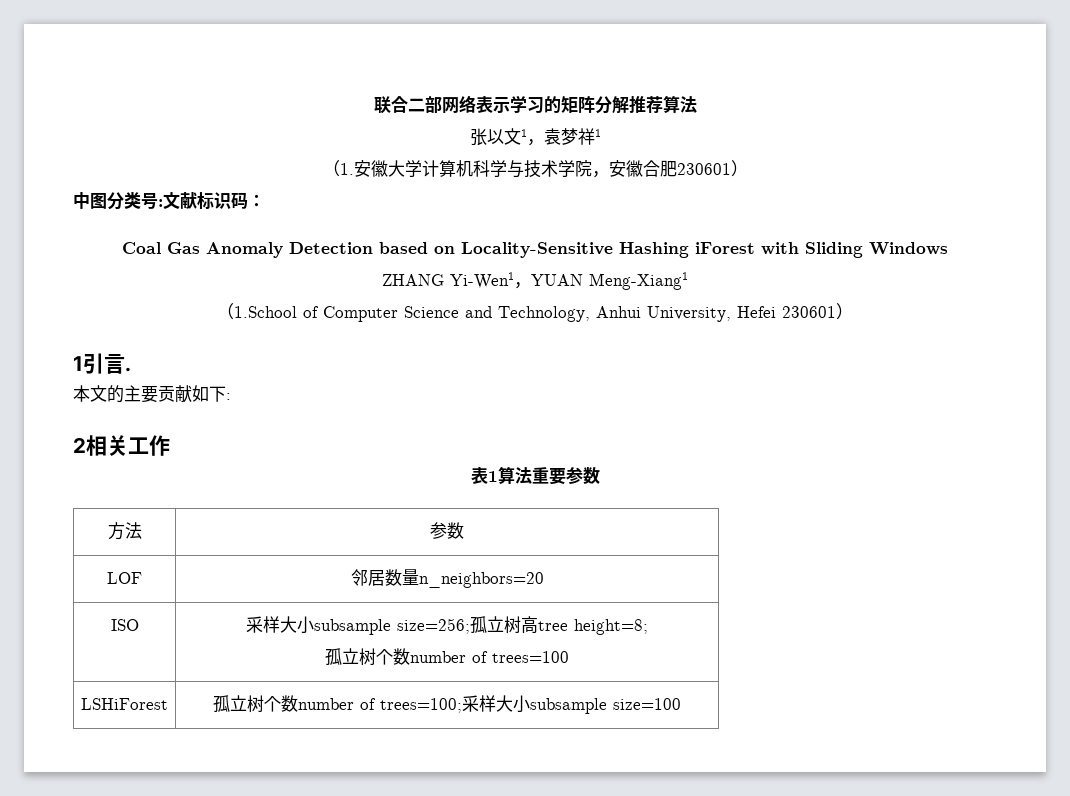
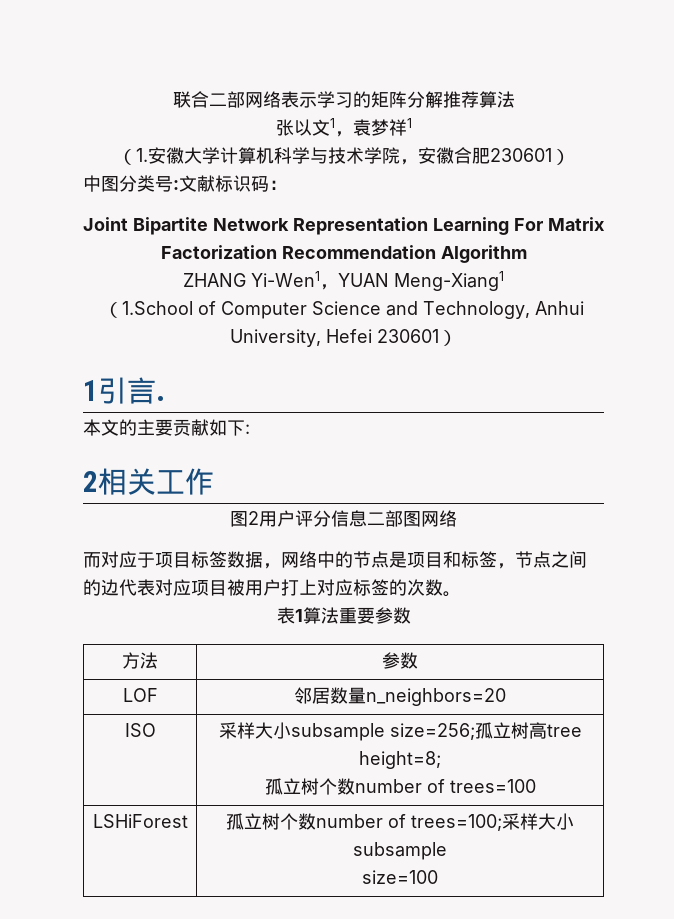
[122,242,948,258] Coal Gas Anomaly Detection based on Locality-Sensitive Hashing iForest with Sliding Windows -> [83,217,605,235] [160,245,527,263] Joint Bipartite Network Representation Learning For Matrix Factorization Recommendation Algorithm
(170, 445) none -> [230,510,457,527] [83,551,587,569] [83,579,461,597] // 图2用户评分信息二部图网络 // 而对应于项目标签数据，网络中的节点是项目和标签，节点之间的边代表对应项目被用户打上对应标签的次数。
(607, 706) none -> (447, 851) //

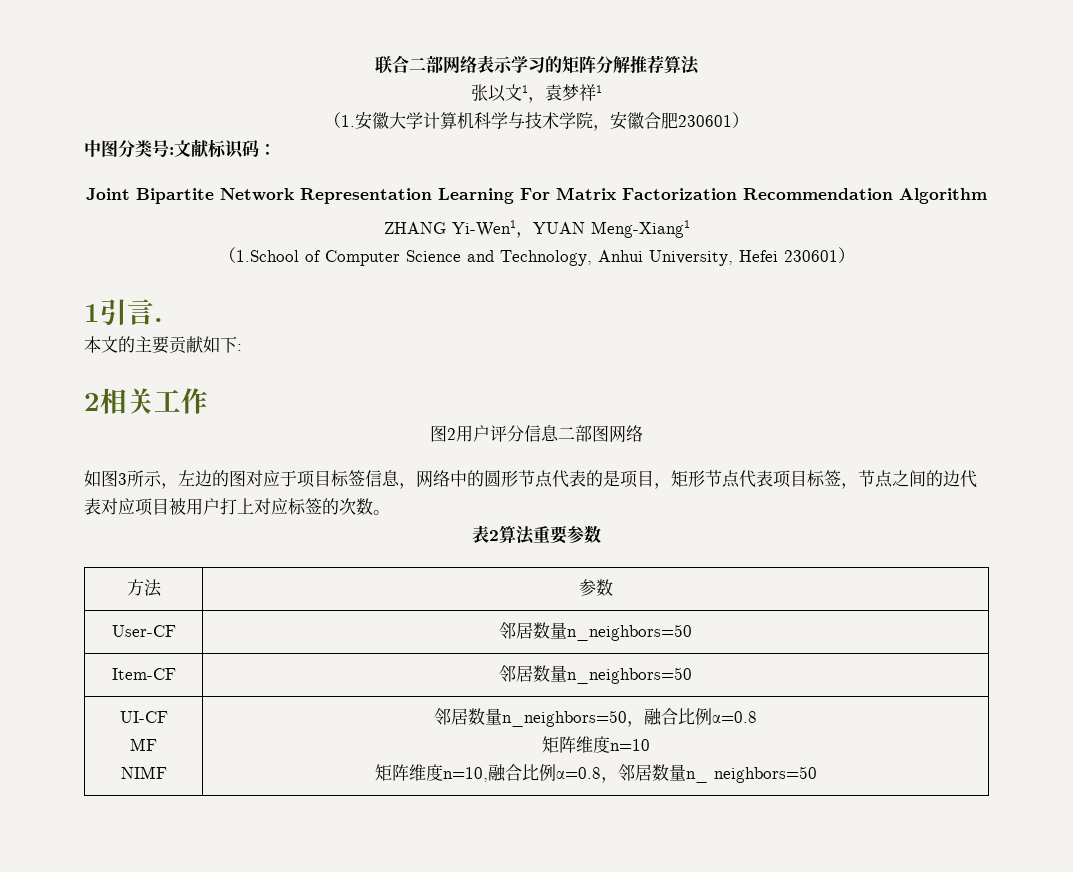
[83,552,101,568] 而 -> [84,470,246,489] 如图3所示，左边的图
[227,551,263,568] 数据 -> [365,470,400,487] 信息
[353,551,461,568] 节点是项目和 -> [484,470,807,489] 圆形节点代表的是项目，矩形节点代表项目
[294,609,303,622] 1 -> [489,530,499,541] 2
[122,688,158,702] [294,687,506,706] [124,723,156,737] [218,722,582,741] [359,751,441,769] [264,778,536,795] [92,814,188,828] [226,813,574,831] [353,842,447,860] [362,870,438,884] LOF | 邻居数量n_neighbors=20 // ISO | 采样大小subsample size=256;孤立树高tree height=8; // 孤立树个数number of trees=100 // LSHiForest | 孤立树个数number of trees=100;采样大小subsample // size=100 -> [111,625,176,637] [499,622,692,641] [111,668,176,680] [499,665,692,684] [119,711,168,723] [130,738,157,751] [120,766,167,779] [434,708,757,727] [541,736,650,753] [374,764,817,783] User-CF | 邻居数量n_neighbors=50 // Item-CF | 邻居数量n_neighbors=50 // UI-CF // MF // NIMF | 邻居数量n_neighbors=50，融合比例α=0.8 // 矩阵维度n=10 // 矩阵维度n=10,融合比例α=0.8，邻居数量n_ neighbors=50

